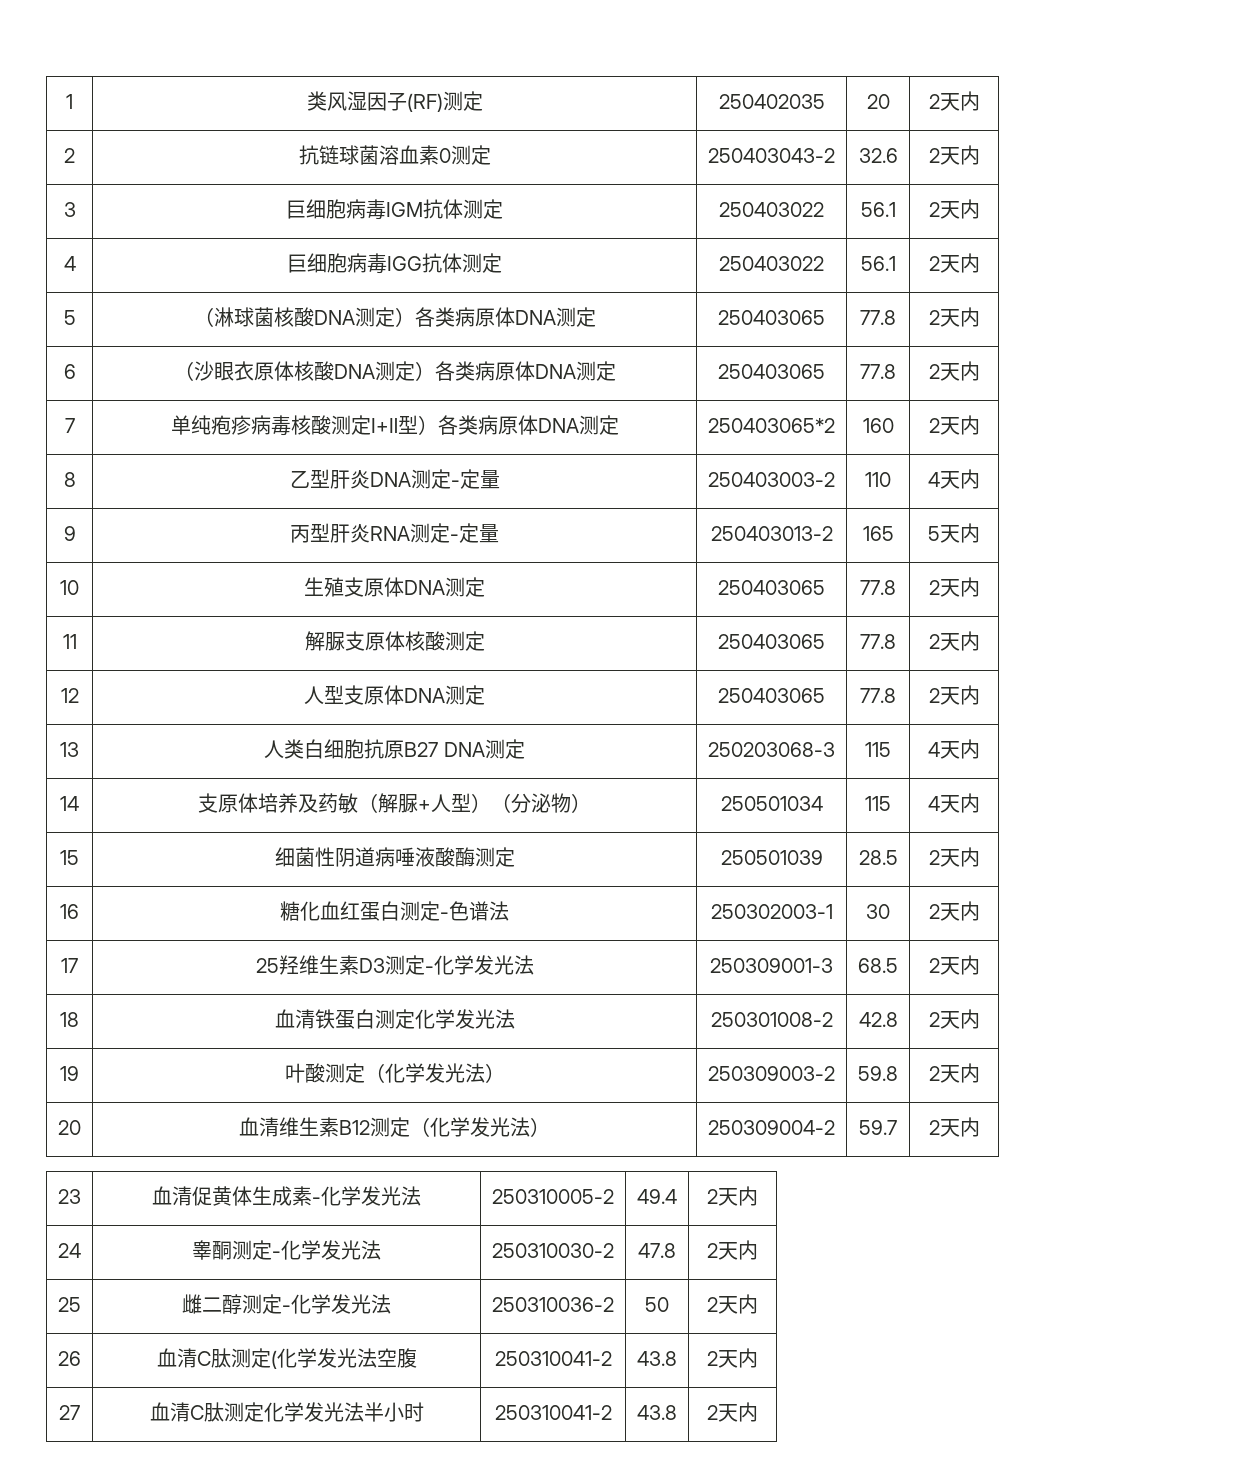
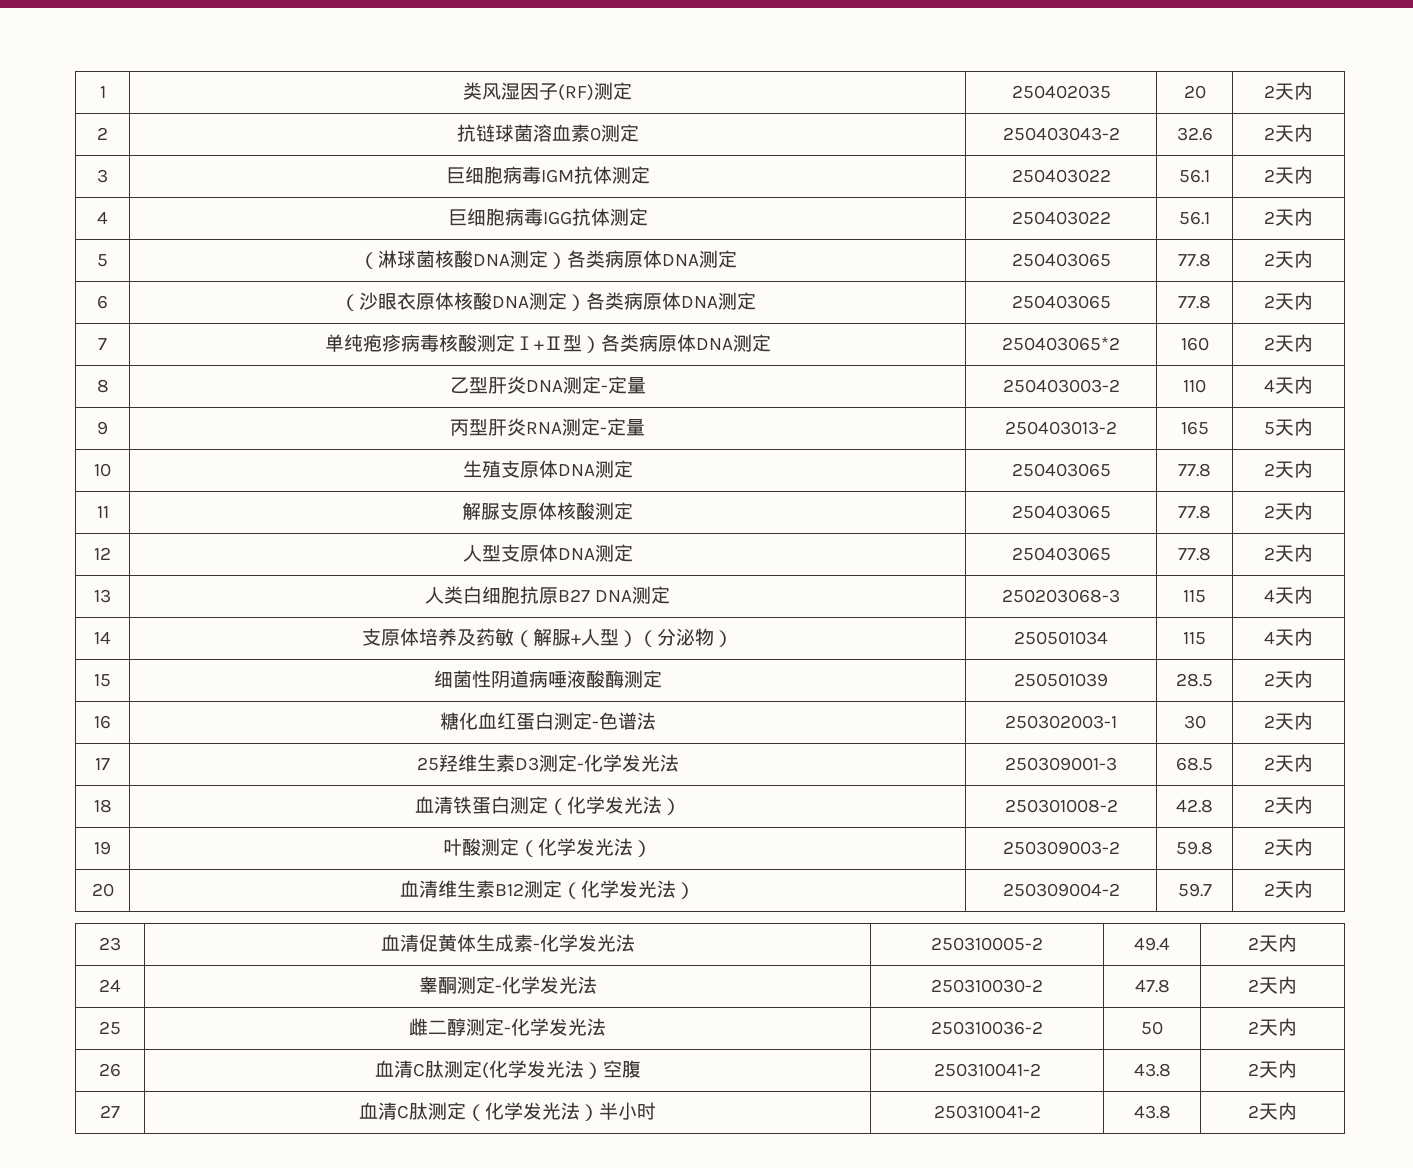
[414,1009,515,1029] 化学发光法 -> [547,796,681,815] （化学发光法）
(377, 1358) none -> [583,1062,603,1079] ）
[263,1402,364,1422] 化学发光法 -> [466,1102,599,1121] （化学发光法）

